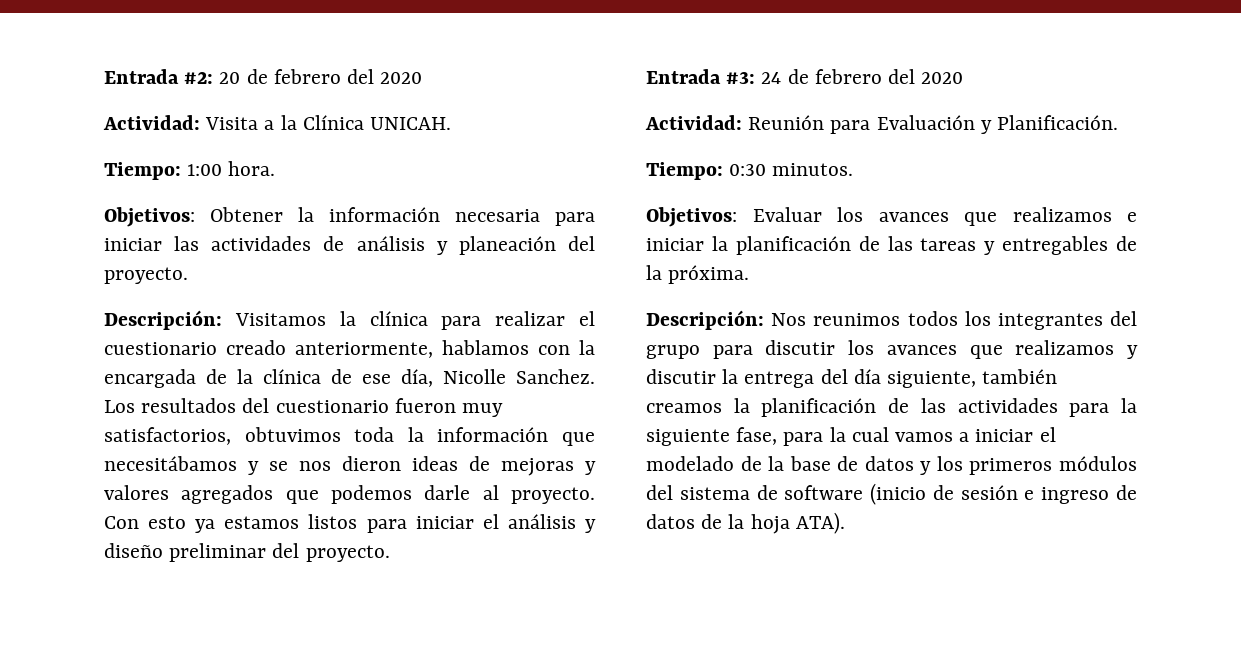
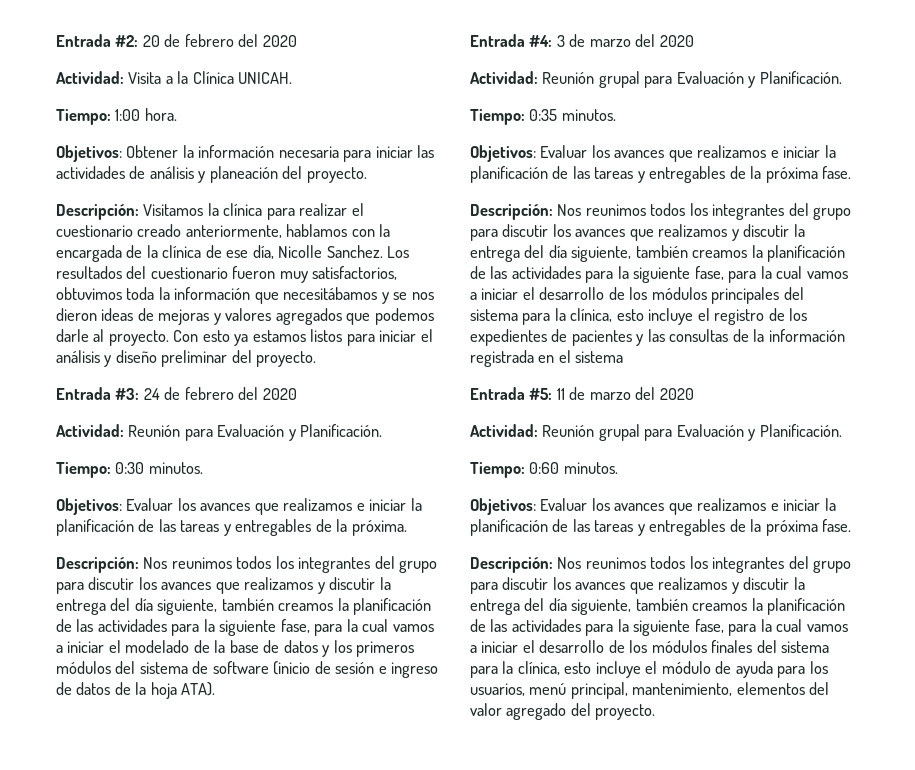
(845, 523) none -> [470,34,694,47] [470,71,842,88] [470,109,616,125] [470,145,836,162] [470,166,852,183] [470,203,852,220] [470,224,805,241] [470,245,846,262] [470,266,848,283] [470,287,804,304] [470,308,808,325] [470,329,845,346] [470,350,624,367] [470,387,694,400] [470,424,842,441] [470,462,618,478] [470,498,836,515] [470,519,852,536] [470,556,852,573] [470,577,805,594] [470,598,846,615] [470,619,848,636] [470,640,830,653] [470,661,828,678] [470,682,830,699] [470,703,656,720] // Entrada #4: 3 de marzo del 2020 // Actividad: Reunión grupal para Evaluación y Planificación. // Tiempo: 0:35 minutos. // Objetivos: Evaluar los avances que realizamos e iniciar la planificación de las tareas y entregables de la próxima fase. // Descripción: Nos reunimos todos los integrantes del grupo para discutir los avances que realizamos y discutir la entrega del día siguiente, también creamos la planificación de las actividades para la siguiente fase, para la cual vamos a iniciar el desarrollo de los módulos principales del sistema para la clínica, esto incluye el registro de los expedientes de pacientes y las consultas de la información registrada en el sistema // Entrada #5: 11 de marzo del 2020 // Actividad: Reunión grupal para Evaluación y Planificación. // Tiempo: 0:60 minutos. // Objetivos: Evaluar los avances que realizamos e iniciar la planificación de las tareas y entregables de la próxima fase. // Descripción: Nos reunimos todos los integrantes del grupo para discutir los avances que realizamos y discutir la entrega del día siguiente, también creamos la planificación de las actividades para la siguiente fase, para la cual vamos a iniciar el desarrollo de los módulos finales del sistema para la clínica, esto incluye el módulo de ayuda para los usuarios, menú principal, mantenimiento, elementos del valor agregado del proyecto.

